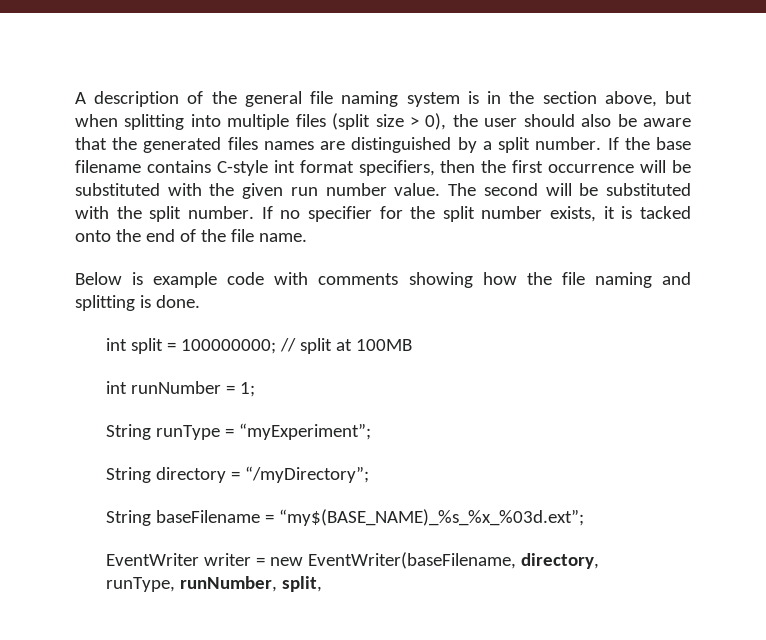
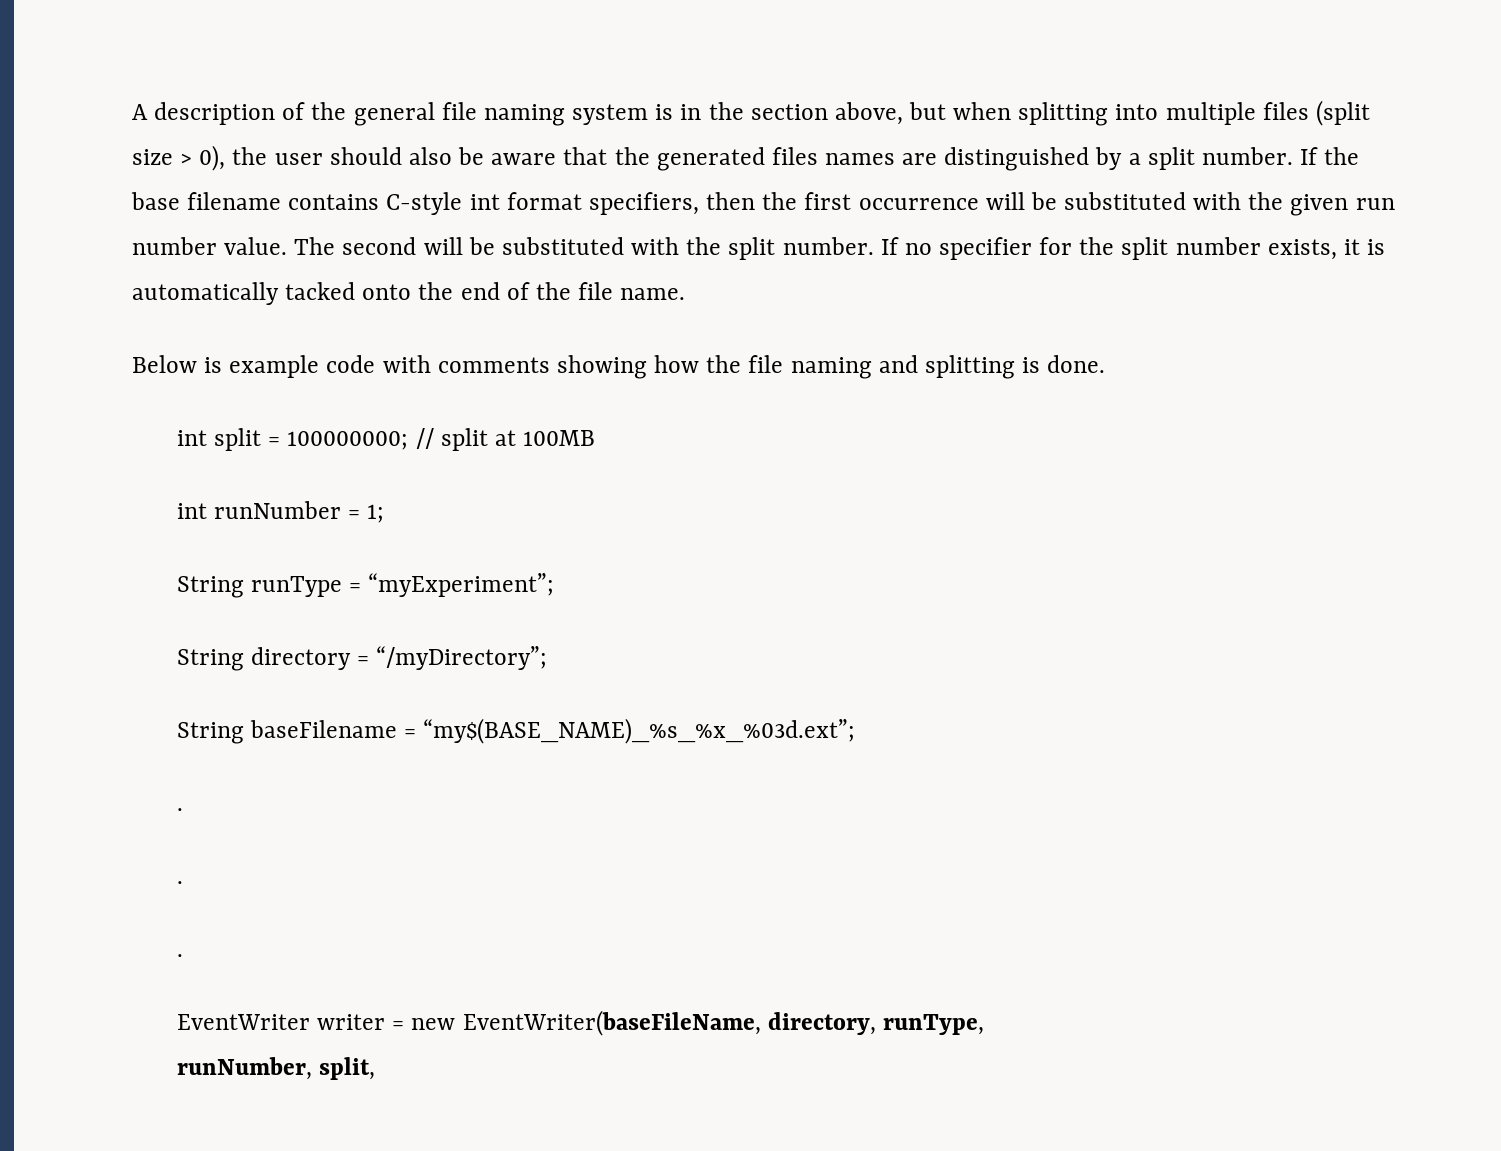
(633, 212) none -> [132,282,279,305] automatically
(585, 517) none -> [177,808,184,811] [177,881,184,884] [177,954,184,957] // . // . // .
[308,552,517,569] EventWriter(baseFilename, -> [462,1010,761,1036] EventWriter(baseFileName,
[106,577,176,592] // runType, -> [882,1014,984,1035] runType, //

